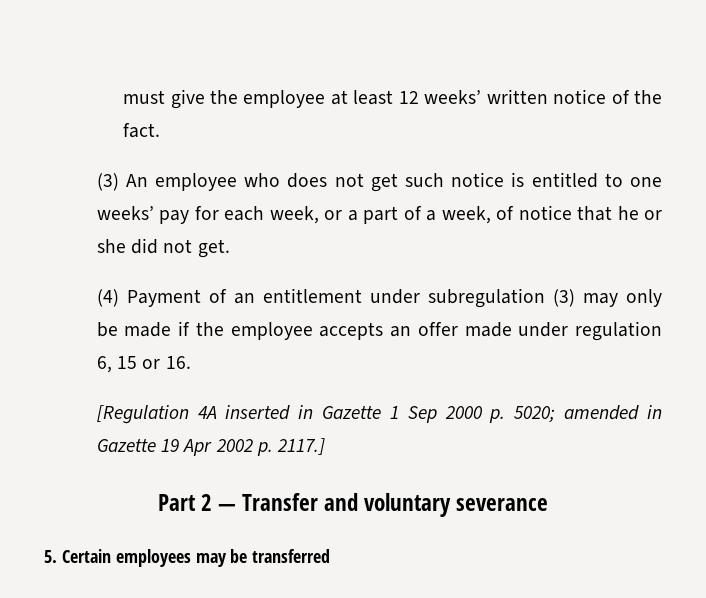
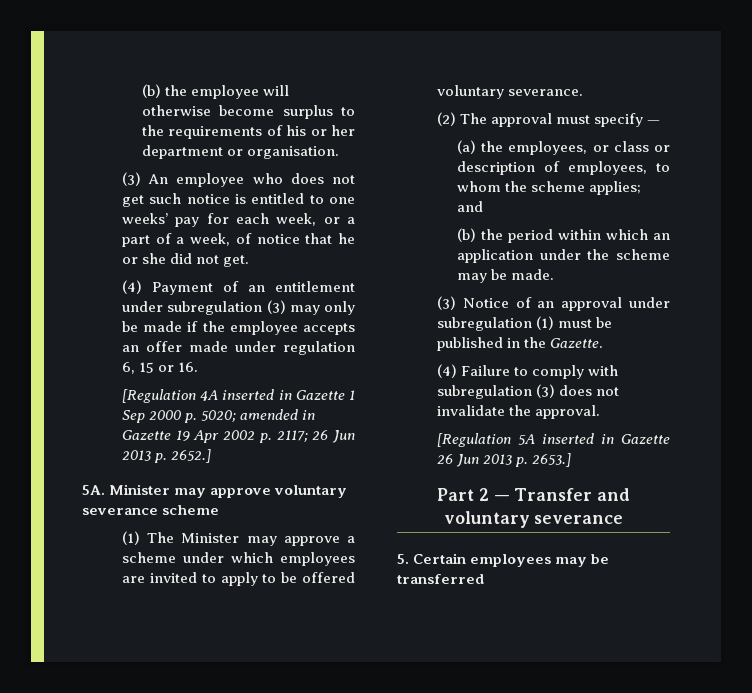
[123,89,662,109] [123,123,161,138] must give the employee at least 12 weeks’ written notice of the fact. -> [141,84,290,99] [141,105,355,119] [141,125,356,139] [141,145,340,159] (b) the employee will otherwise become surplus to the requirements of his or her department or organisation.
[277,438,326,455] 2117.] -> [276,430,355,443] [121,449,212,463] [82,484,348,498] [82,505,220,515] [121,531,356,546] [121,552,355,566] [121,572,356,586] [436,85,584,99] [436,112,661,127] [456,140,670,155] [456,161,670,175] [456,181,642,195] [456,201,483,212] [456,228,670,243] [456,249,670,263] [456,269,555,283] [436,296,670,311] [436,316,613,331] [436,337,604,351] [436,364,619,379] [436,384,620,399] [436,405,601,419] [436,433,670,447] [436,453,572,467] 2117; 26 Jun 2013 p. 2652.] // 5A. Minister may approve voluntary severance scheme // (1) The Minister may approve a scheme under which employees are invited to apply to be offered voluntary severance. // (2) The approval must specify — // (a) the employees, or class or description of employees, to whom the scheme applies; and // (b) the period within which an application under the scheme may be made. // (3) Notice of an approval under subregulation (1) must be published in the Gazette. // (4) Failure to comply with subregulation (3) does not invalidate the approval. // [Regulation 5A inserted in Gazette 26 Jun 2013 p. 2653.]

